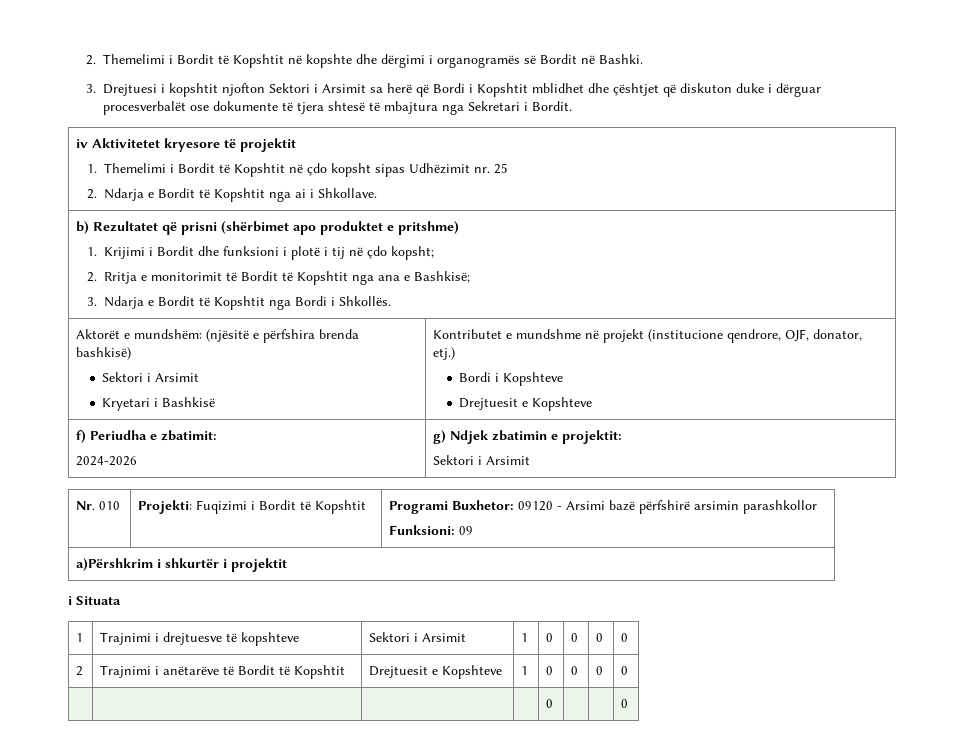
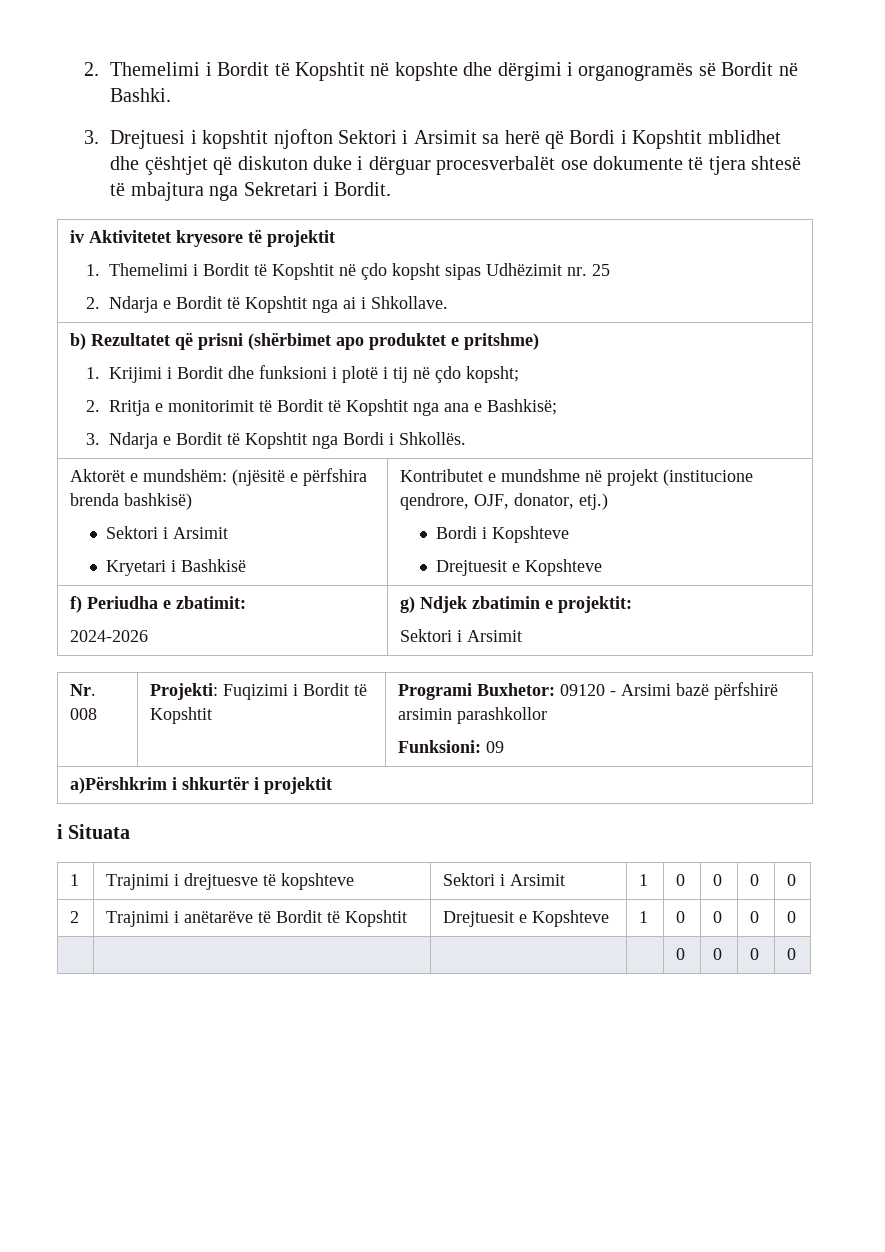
[99,501,121,510] 010 -> [70,708,98,720] 008
[621,699,629,708] | | 0 -> [713,948,723,960] [750,948,760,960] [787,948,797,960] 0 | 0 | 0

